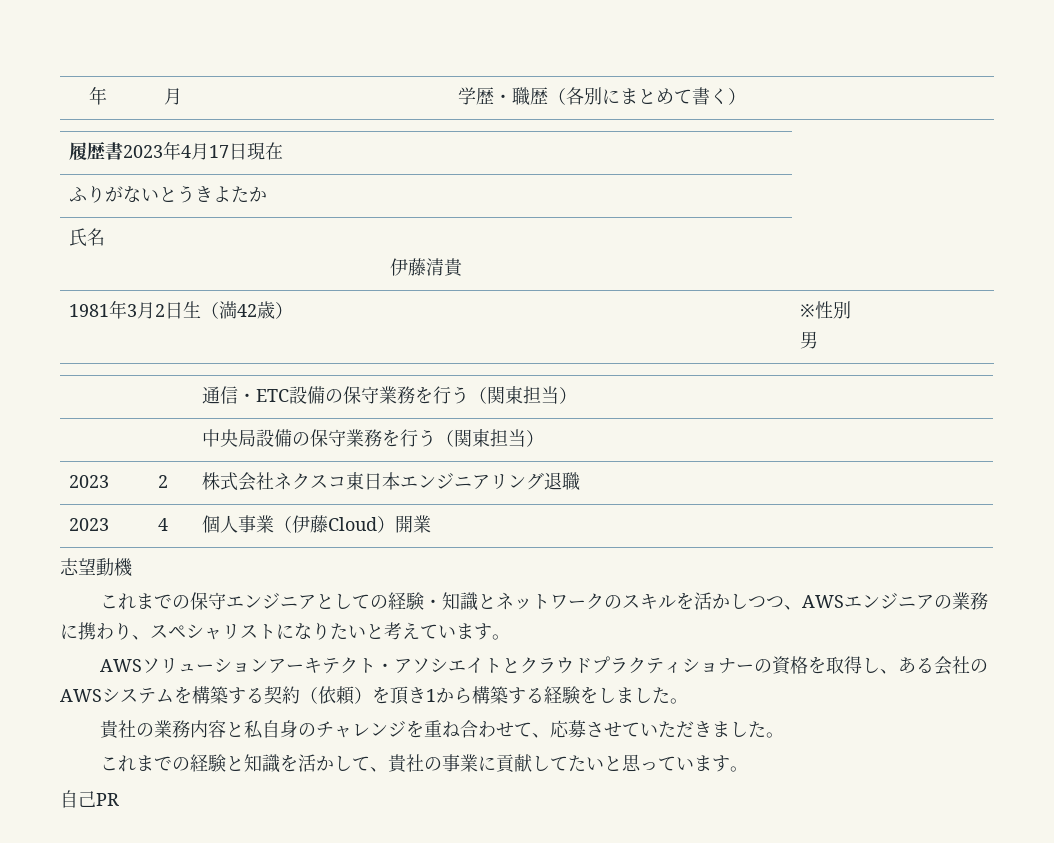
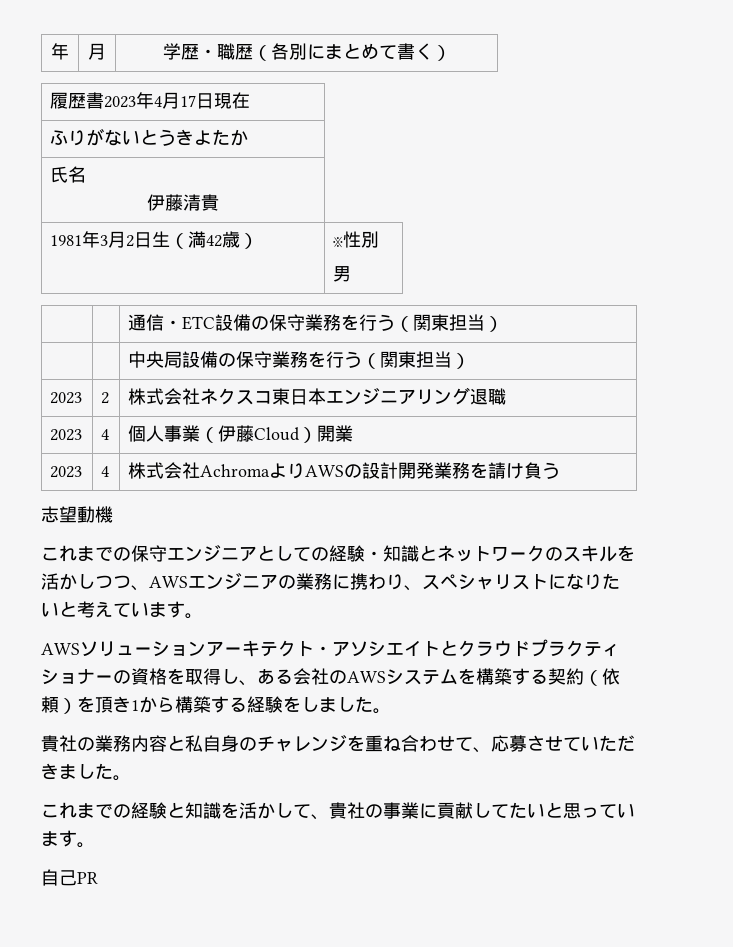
(431, 524) none -> [50,466,83,478] [101,466,110,477] [128,462,561,479] // 2023 | 4 | 株式会社AchromaよりAWSの設計開発業務を請け負う

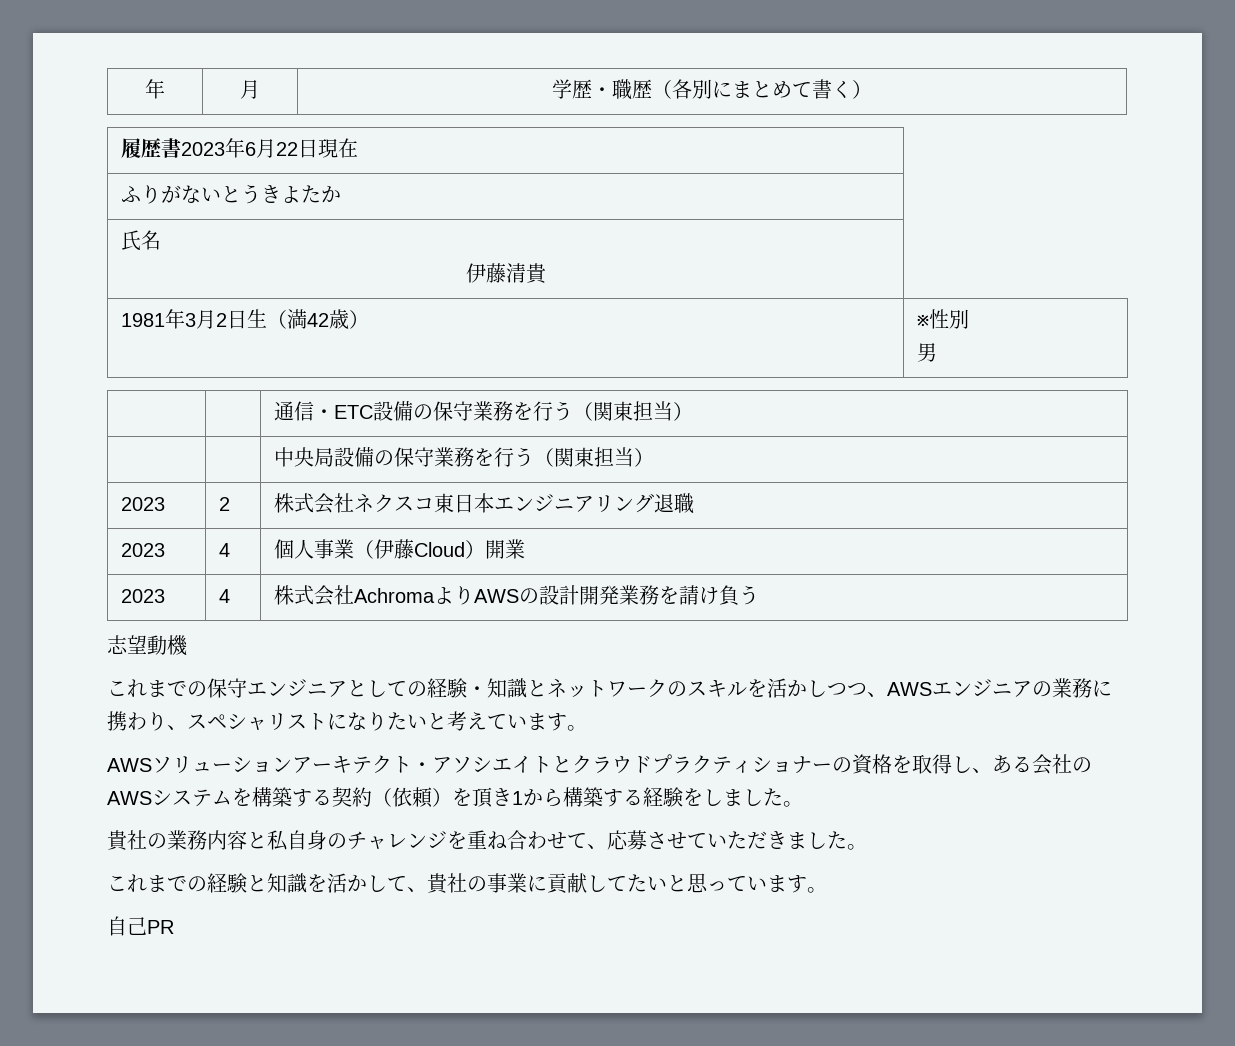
[154,92,197,109] 4月17 -> [245,139,299,158] 6月22

